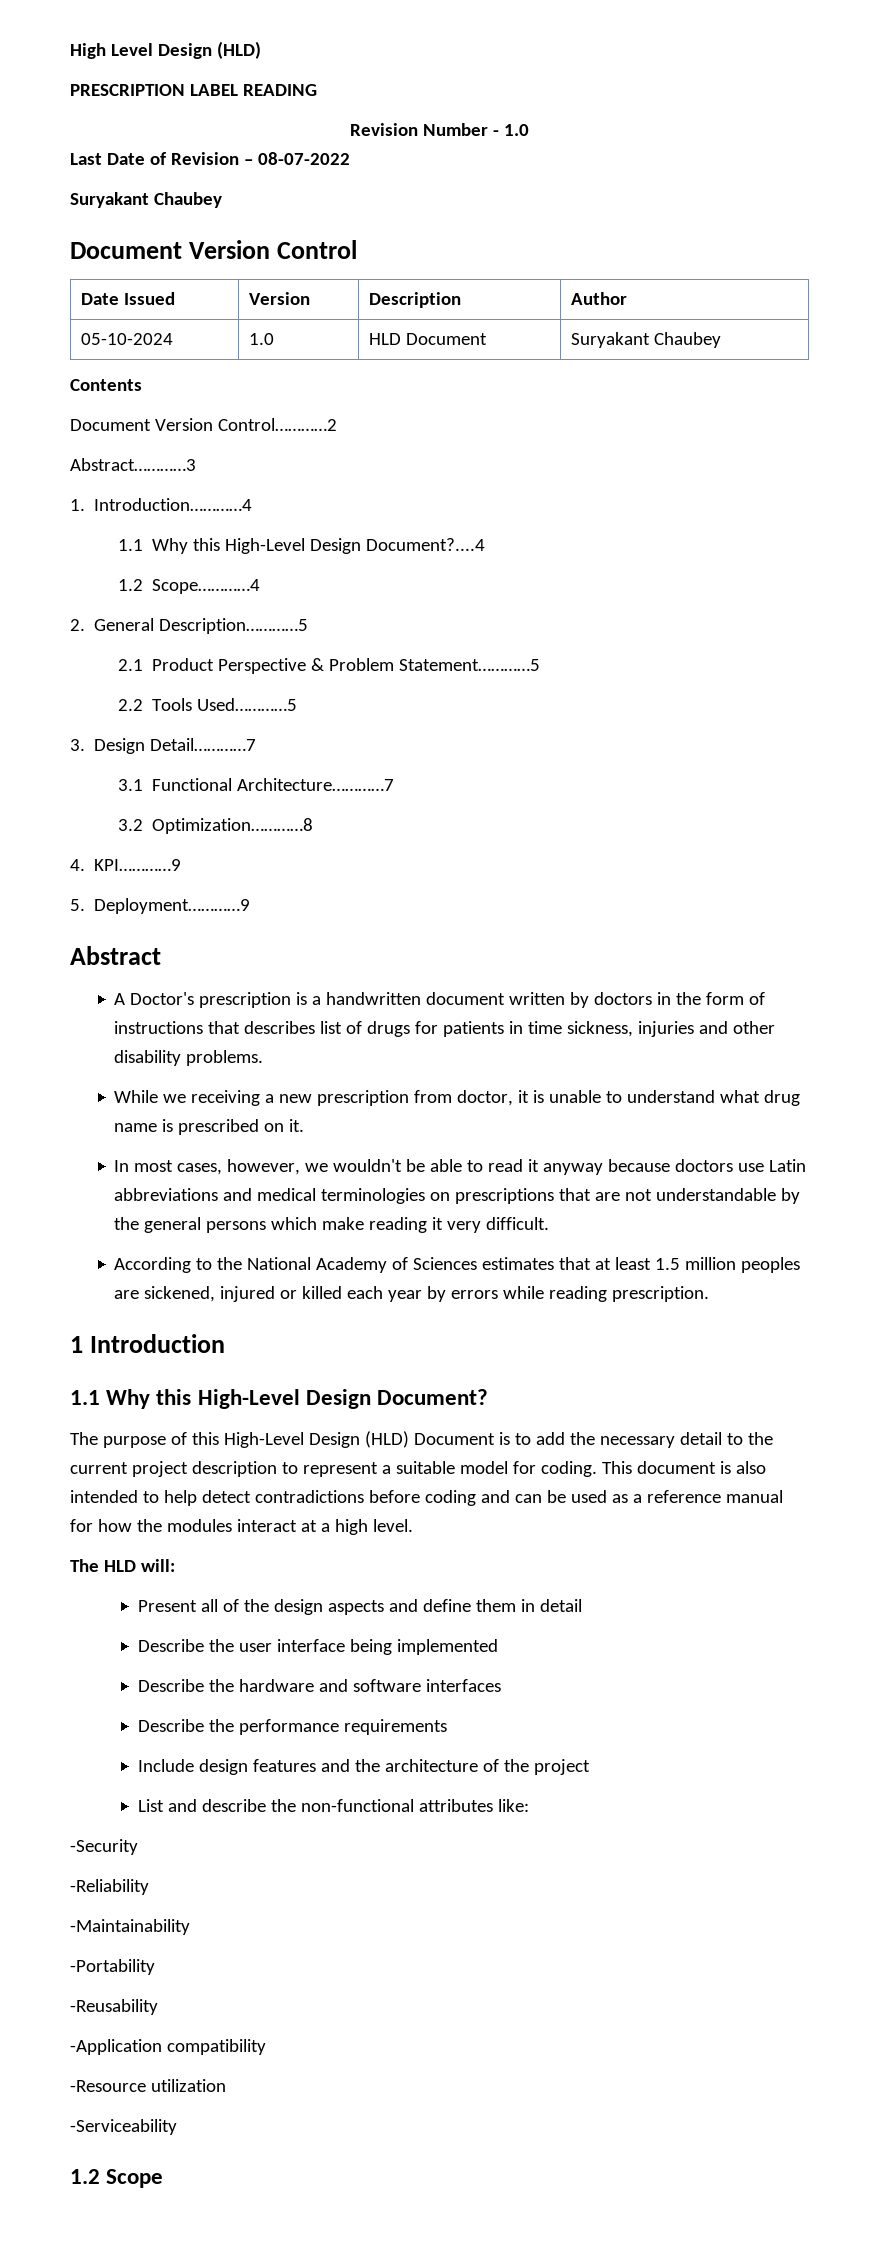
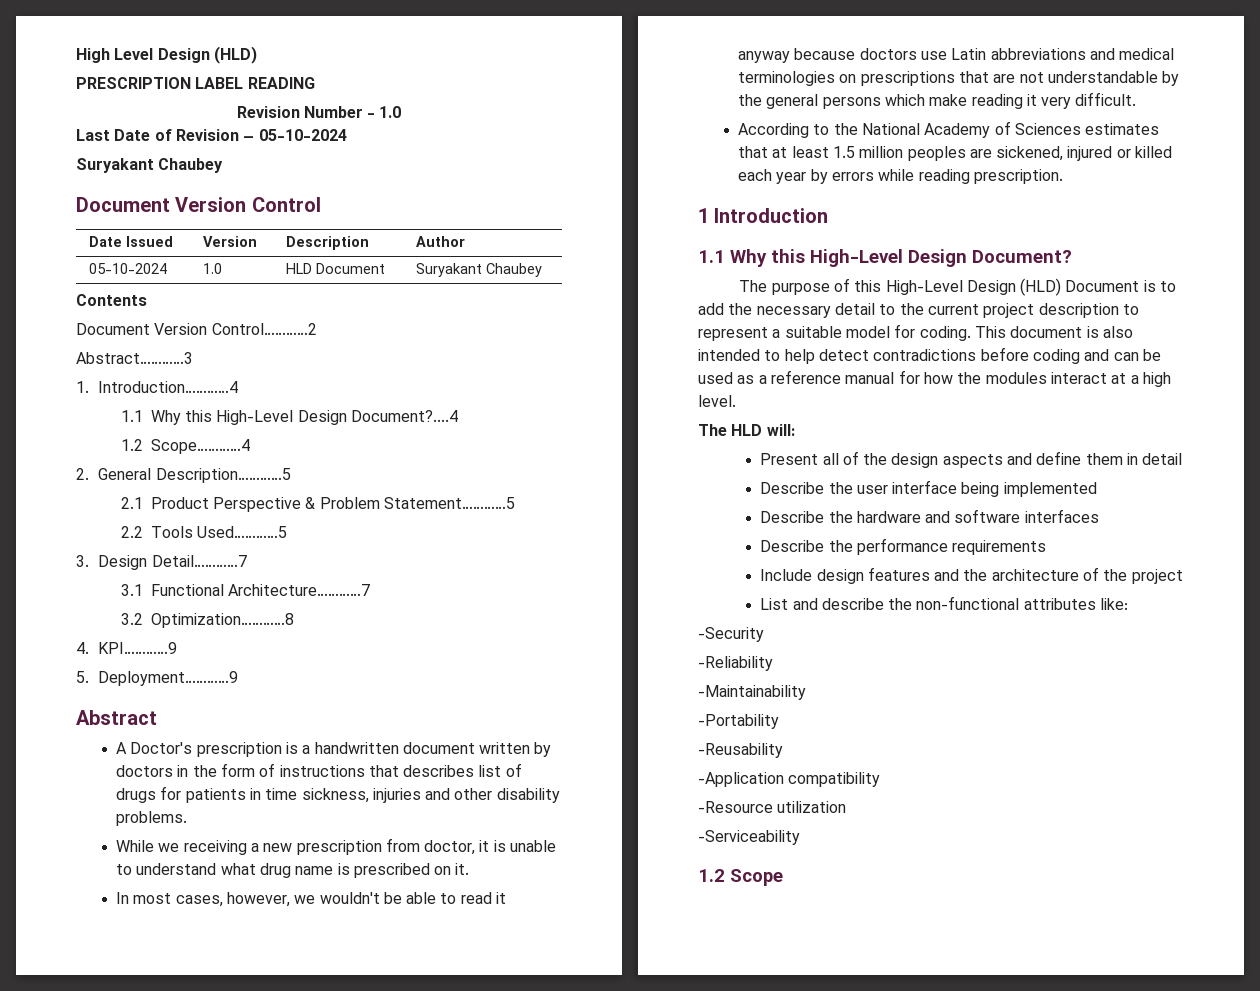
[257,152,350,165] 08-07-2022 -> [258,129,347,141] 05-10-2024

